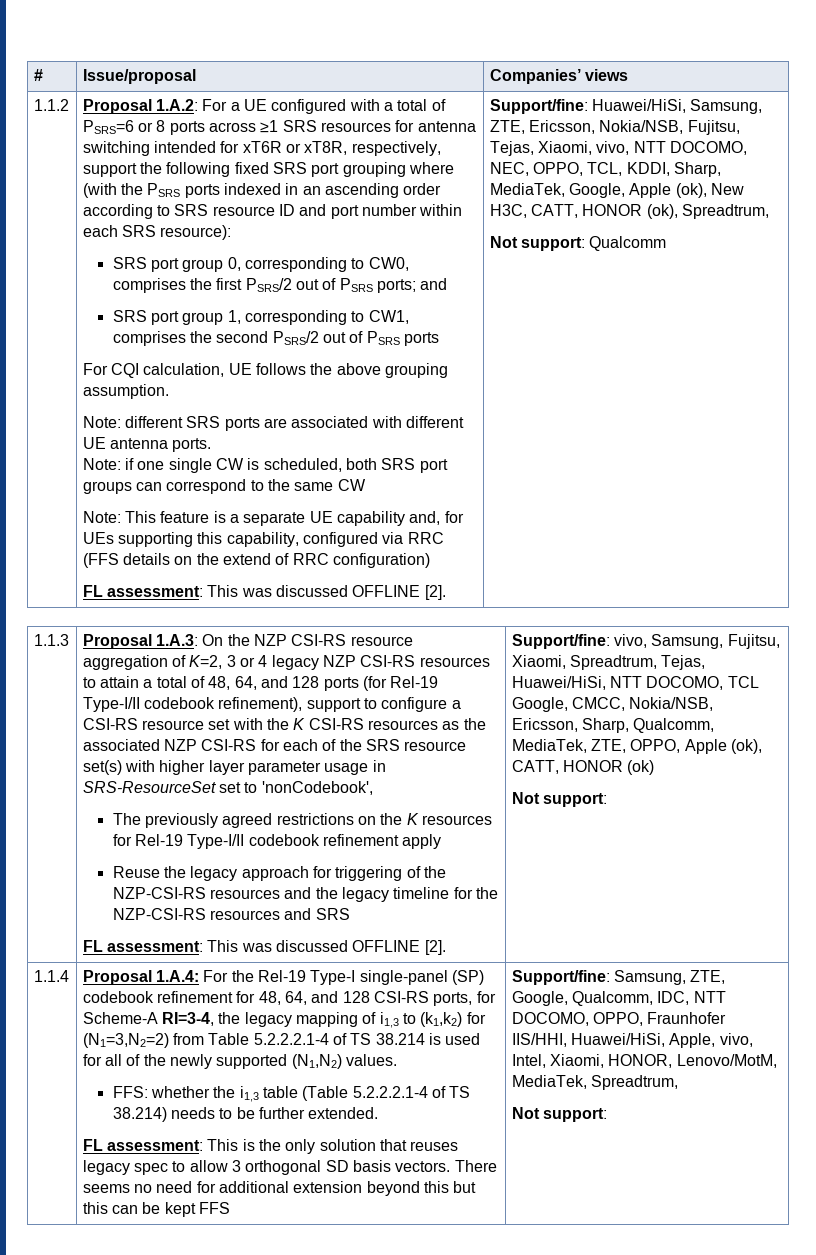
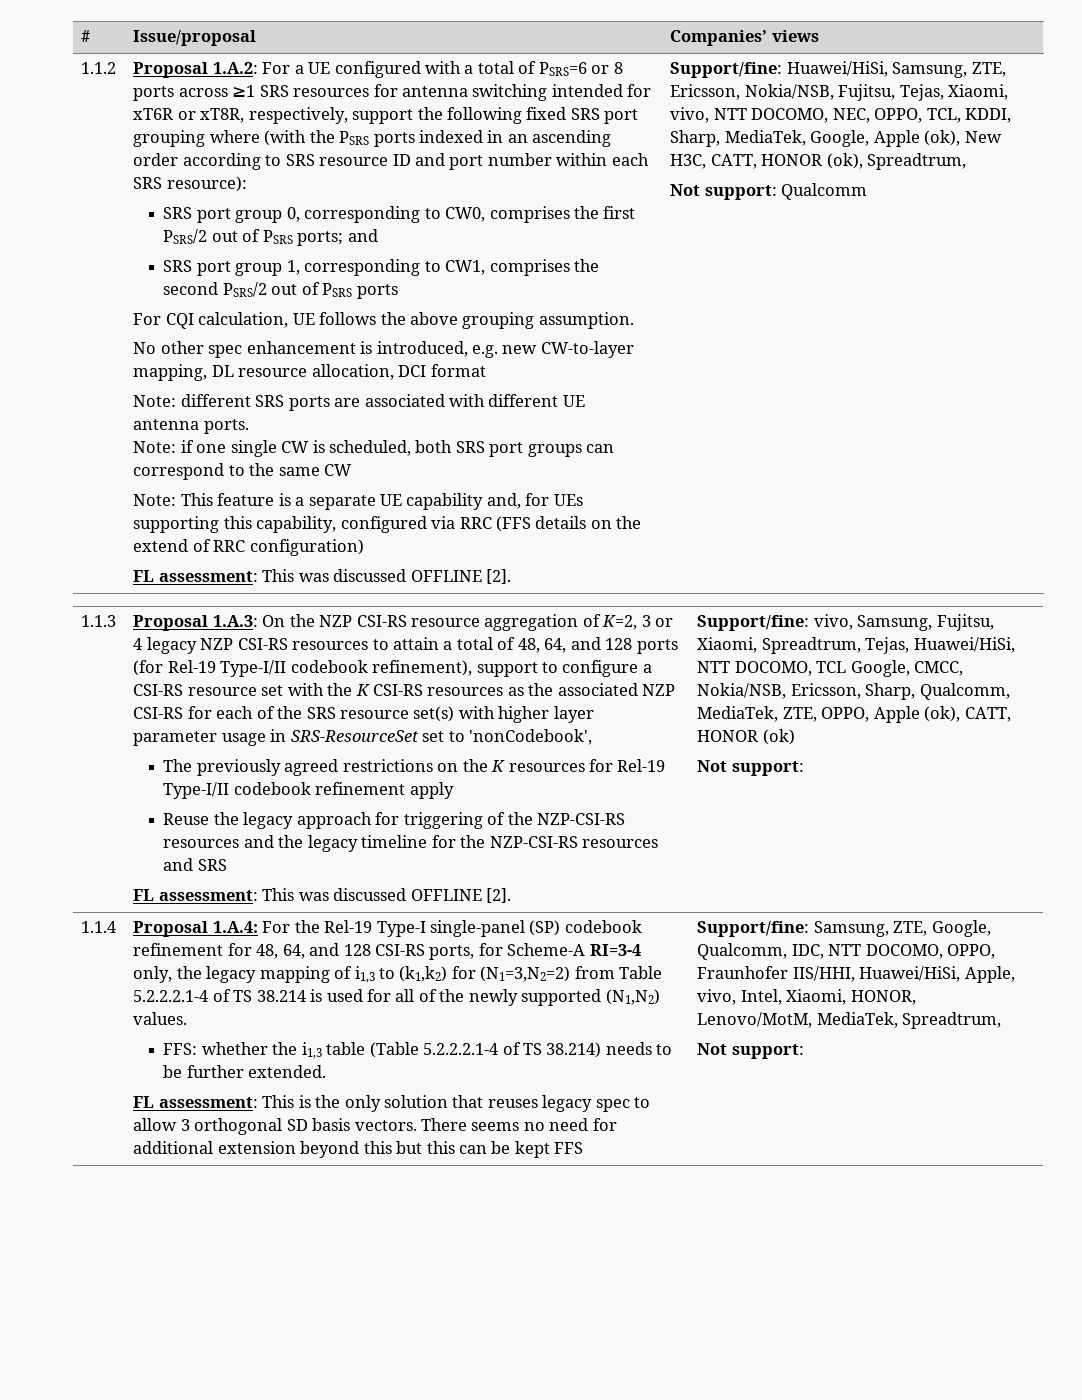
(169, 391) none -> [133,341,634,358] [133,364,486,381] // No other spec enhancement is introduced, e.g. new CW-to-layer mapping, DL resource allocation, DCI format
[162,1012,215,1026] RI=3-4, -> [589,944,641,956] [133,966,173,983] RI=3-4 only,

